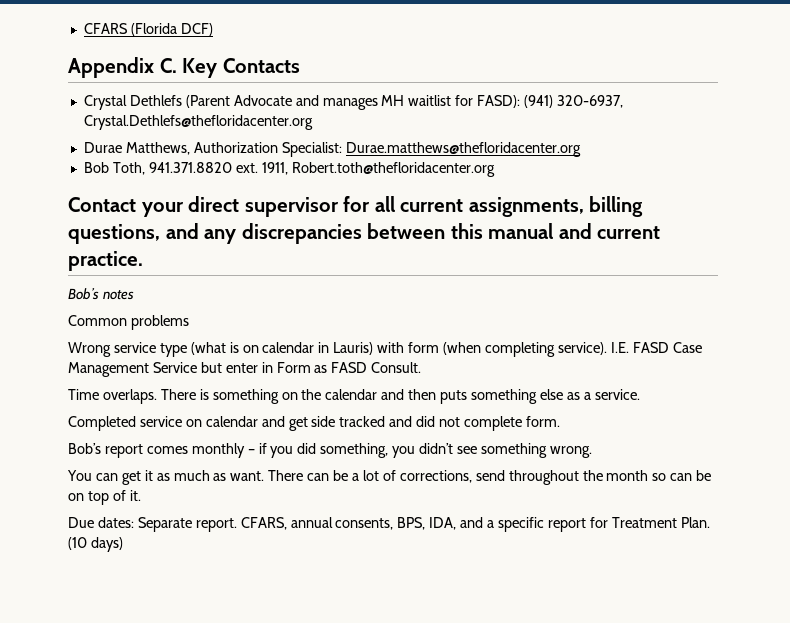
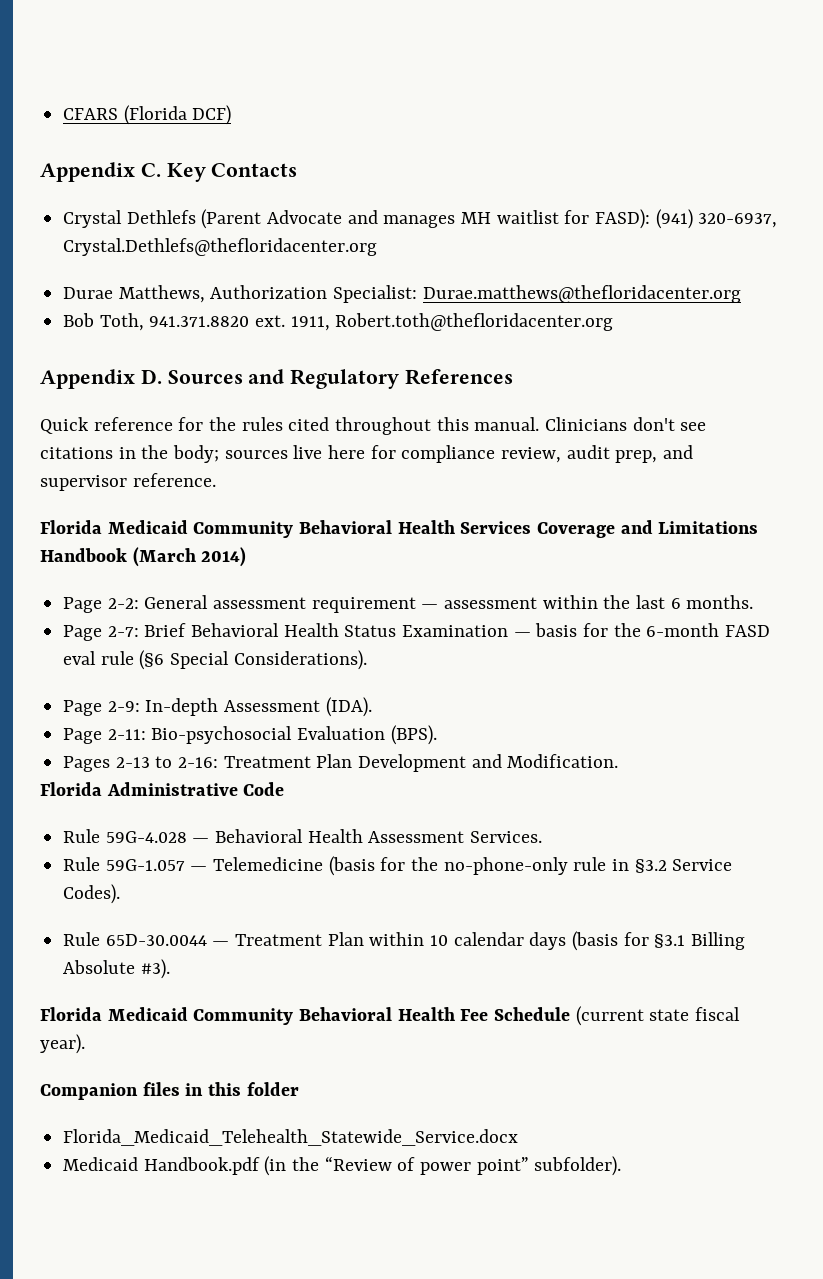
[68,196,644,217] [68,223,661,244] [68,251,143,271] [68,288,134,300] [68,315,189,330] [68,342,702,357] [68,362,422,377] [68,389,640,404] [68,416,560,431] [68,443,592,458] [67,470,712,485] [68,490,141,505] [68,517,710,532] [68,537,123,552] Contact your direct supervisor for all current assignments, billing questions, and any discrepancies between this manual and current practice. // Bob’s notes // Common problems // Wrong service type (what is on calendar in Lauris) with form (when completing service). I.E. FASD Case Management Service but enter in Form as FASD Consult. // Time overlaps. There is something on the calendar and then puts something else as a service. // Completed service on calendar and get side tracked and did not complete form. // Bob’s report comes monthly – if you did something, you didn’t see something wrong. // You can get it as much as want. There can be a lot of corrections, send throughout the month so can be on top of it. // Due dates: Separate report. CFARS, annual consents, BPS, IDA, and a specific report for Treatment Plan. (10 days) -> [40,369,514,389] [40,417,707,435] [40,445,694,463] [40,473,216,491] [40,520,759,538] [40,547,247,567] [63,595,754,613] [63,623,771,641] [63,650,367,670] [63,697,372,717] [63,725,437,745] [63,754,619,772] [40,782,285,796] [63,829,543,843] [63,856,733,876] [63,884,121,904] [63,931,746,951] [63,959,170,979] [40,1006,741,1026] [40,1034,85,1054] [40,1082,299,1100] [63,1129,519,1146] [63,1156,622,1176] Appendix D. Sources and Regulatory References // Quick reference for the rules cited throughout this manual. Clinicians don't see citations in the body; sources live here for compliance review, audit prep, and supervisor reference. // Florida Medicaid Community Behavioral Health Services Coverage and Limitations Handbook (March 2014) // Page 2-2: General assessment requirement — assessment within the last 6 months. // Page 2-7: Brief Behavioral Health Status Examination — basis for the 6-month FASD eval rule (§6 Special Considerations). // Page 2-9: In-depth Assessment (IDA). // Page 2-11: Bio-psychosocial Evaluation (BPS). // Pages 2-13 to 2-16: Treatment Plan Development and Modification. // Florida Administrative Code // Rule 59G-4.028 — Behavioral Health Assessment Services. // Rule 59G-1.057 — Telemedicine (basis for the no-phone-only rule in §3.2 Service Codes). // Rule 65D-30.0044 — Treatment Plan within 10 calendar days (basis for §3.1 Billing Absolute #3). // Florida Medicaid Community Behavioral Health Fee Schedule (current state fiscal year). // Companion files in this folder // Florida_Medicaid_Telehealth_Statewide_Service.docx // Medicaid Handbook.pdf (in the “Review of power point” subfolder).

